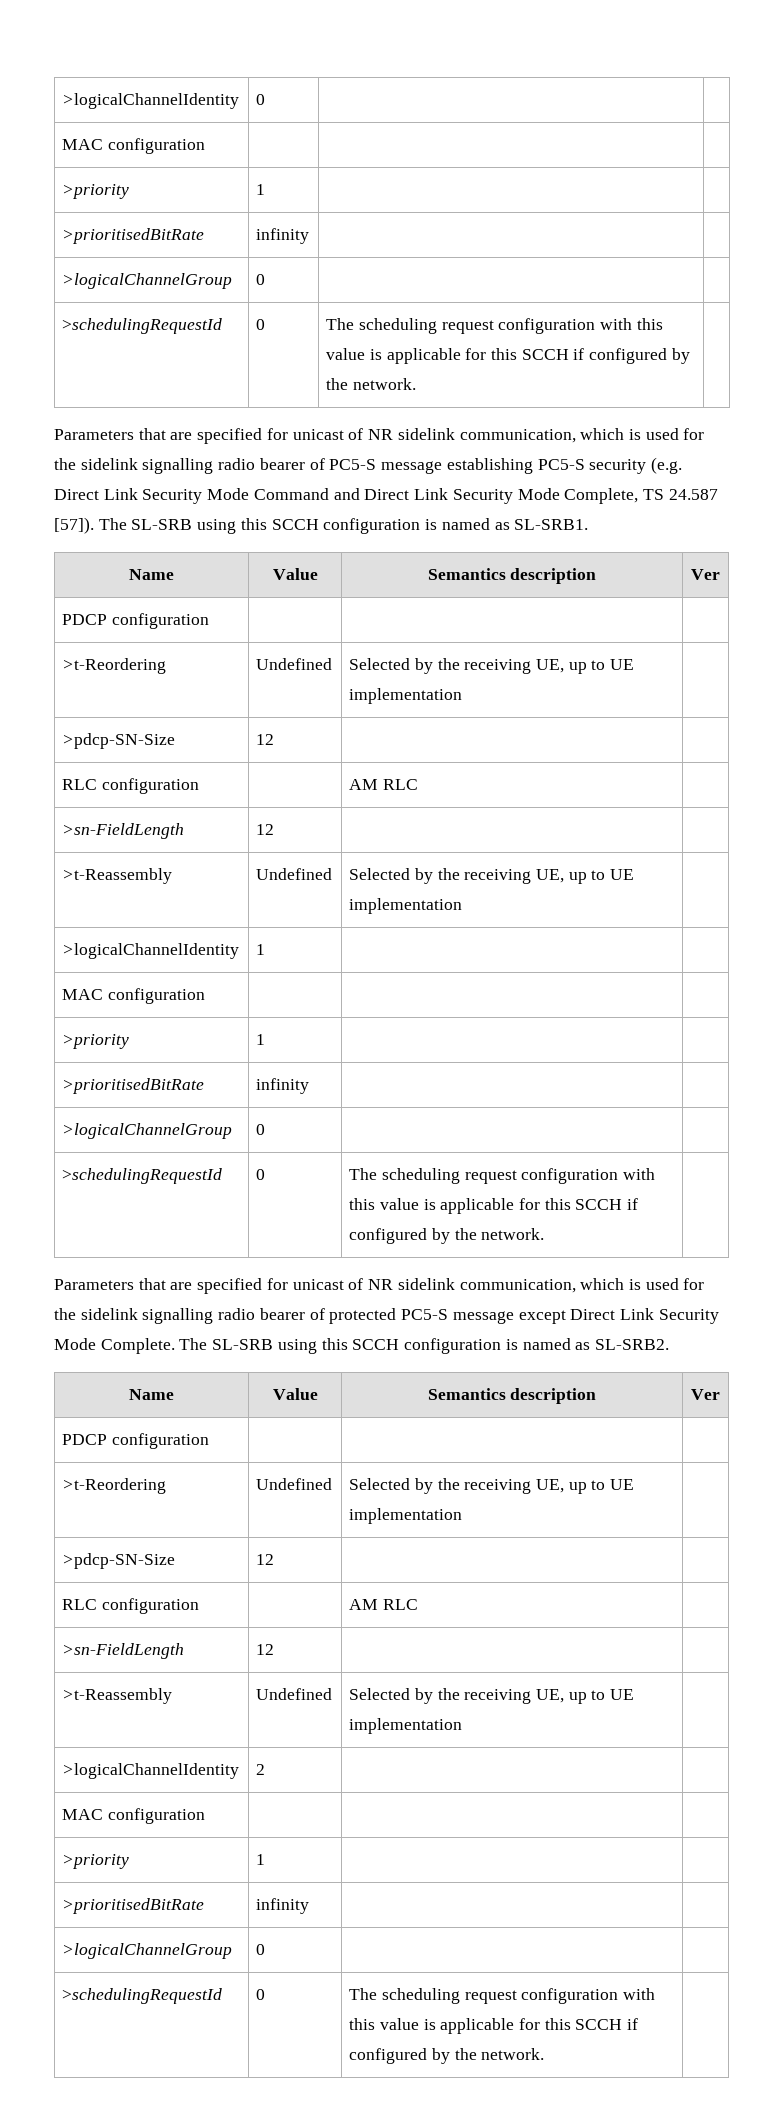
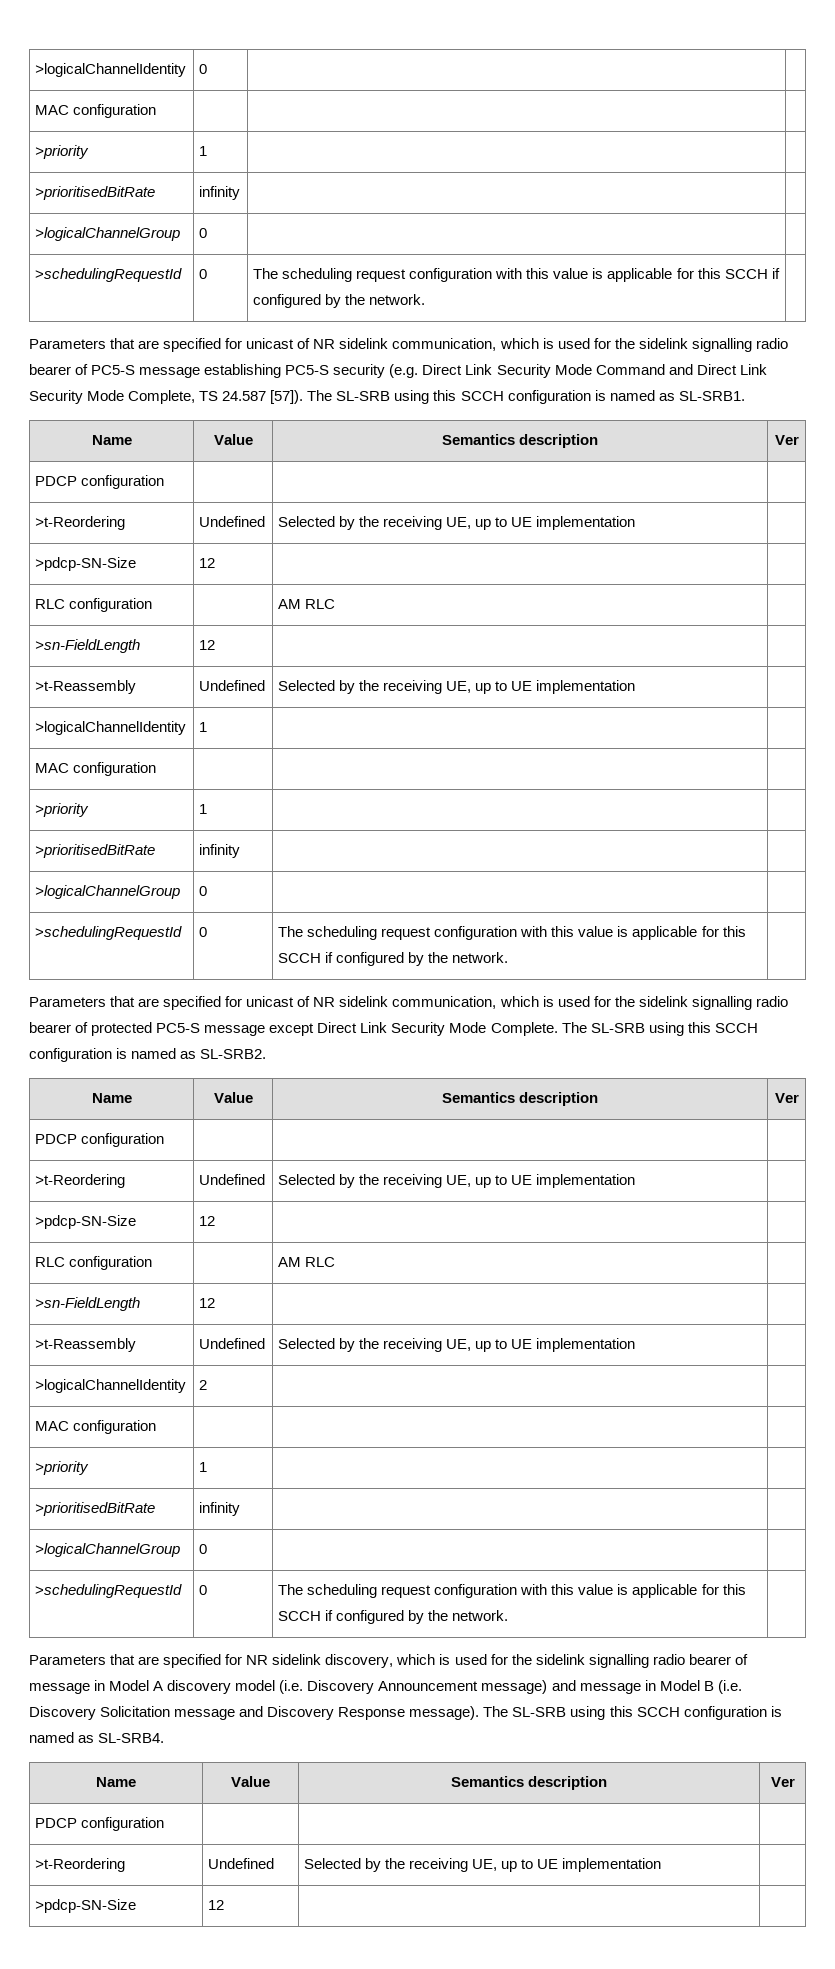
(545, 2054) none -> [29,1654,748,1668] [29,1680,742,1694] [29,1706,782,1720] [29,1732,165,1743] [96,1777,136,1787] [231,1776,270,1787] [450,1776,608,1790] [770,1777,795,1787] [35,1817,165,1831] [35,1858,126,1872] [208,1858,275,1869] [304,1858,662,1872] [35,1899,137,1913] [208,1900,225,1910] // Parameters that are specified for NR sidelink discovery, which is used for the sidelink signalling radio bearer of message in Model A discovery model (i.e. Discovery Announcement message) and message in Model B (i.e. Discovery Solicitation message and Discovery Response message). The SL-SRB using this SCCH configuration is named as SL-SRB4. // Name | Value | Semantics description | Ver // PDCP configuration | | | // >t-Reordering | Undefined | Selected by the receiving UE, up to UE implementation | // >pdcp-SN-Size | 12 | |

